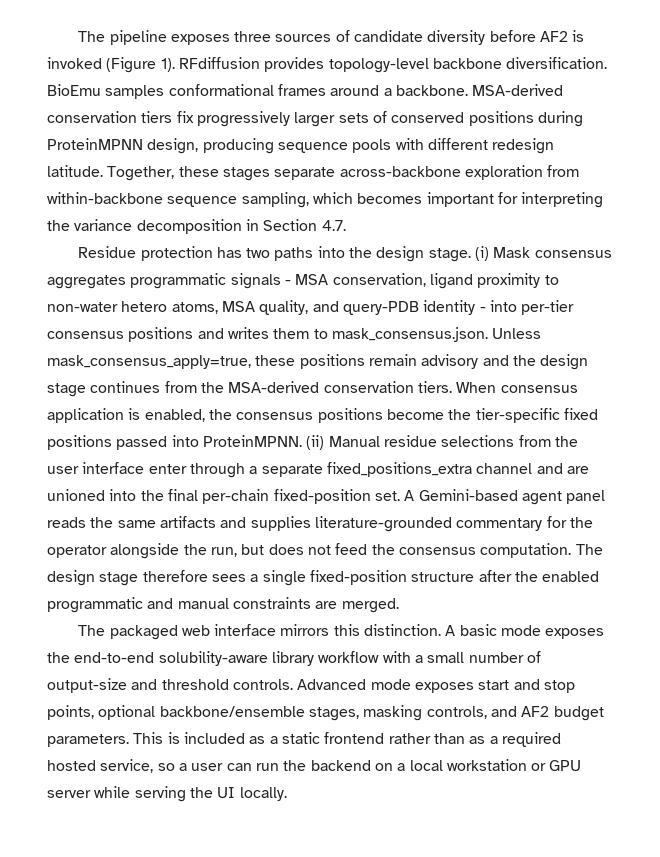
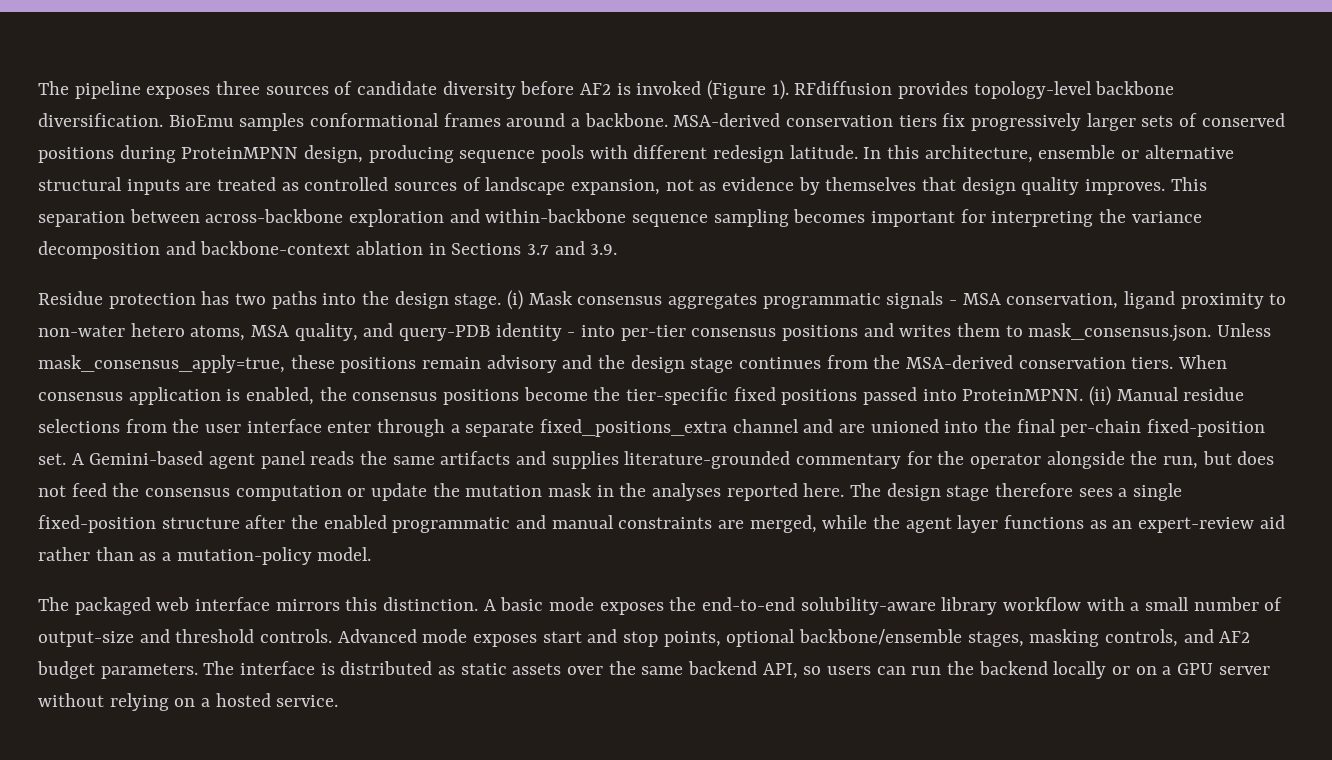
[107,166,336,181] Together, these stages separate -> [863,145,1234,163] [38,177,1207,195] [38,209,200,227] In this architecture, ensemble or alternative structural inputs are treated as controlled sources of landscape expansion, not as evidence by themselves that design quality improves. This separation between
[547,165,580,177] from -> [449,209,480,223] and
[241,192,353,208] sampling, which -> [713,209,789,227] sampling
[245,219,346,231] in Section 4.7. -> [165,241,618,255] and backbone-context ablation in Sections 3.7 and 3.9.
[480,543,572,558] computation. -> [235,483,845,501] computation or update the mutation mask in the analyses reported here.
[341,598,399,613] merged. -> [749,515,1285,533] [38,547,372,565] merged, while the agent layer functions as an expert-review aid rather than as a mutation-policy model.
[133,732,561,747] [47,759,582,773] [47,786,287,802] This is included as a static frontend rather than as a required hosted service, so a user can run the backend on a local workstation or GPU server while serving the UI locally. -> [203,661,1270,679] [38,693,339,711] The interface is distributed as static assets over the same backend API, so users can run the backend locally or on a GPU server without relying on a hosted service.

